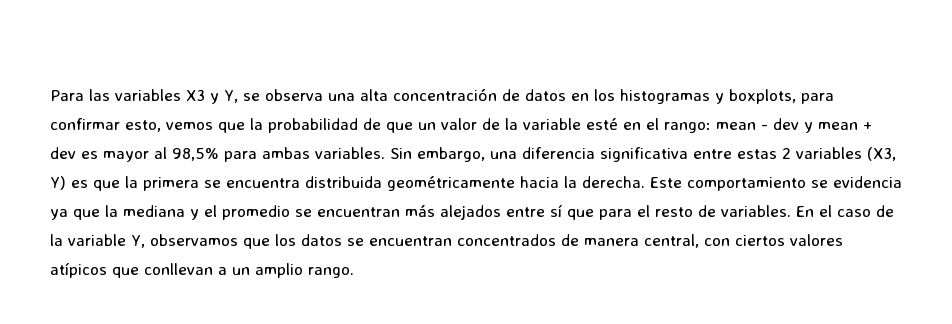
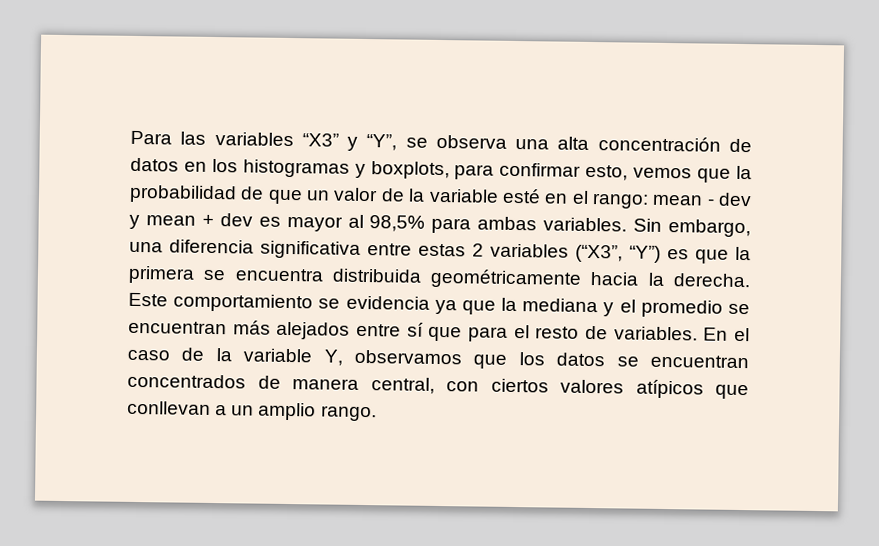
[186,90,238,104] X3 y Y, -> [301,133,398,151] “X3” y “Y”,
[867,147,896,161] [50,176,66,190] (X3, Y) -> [575,244,661,263] (“X3”, “Y”)

